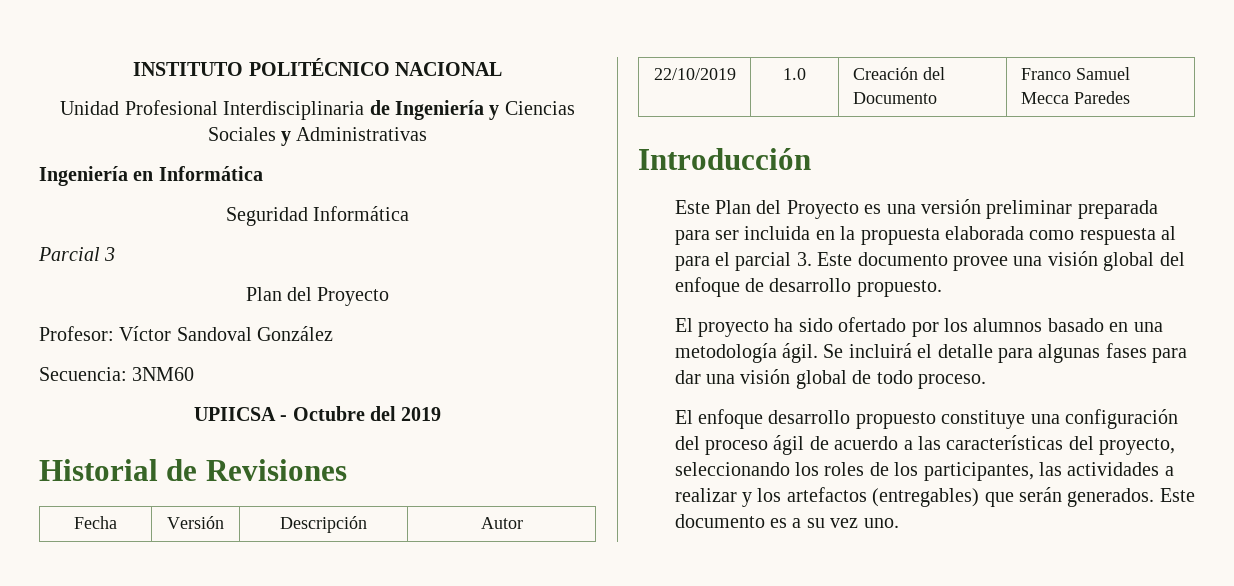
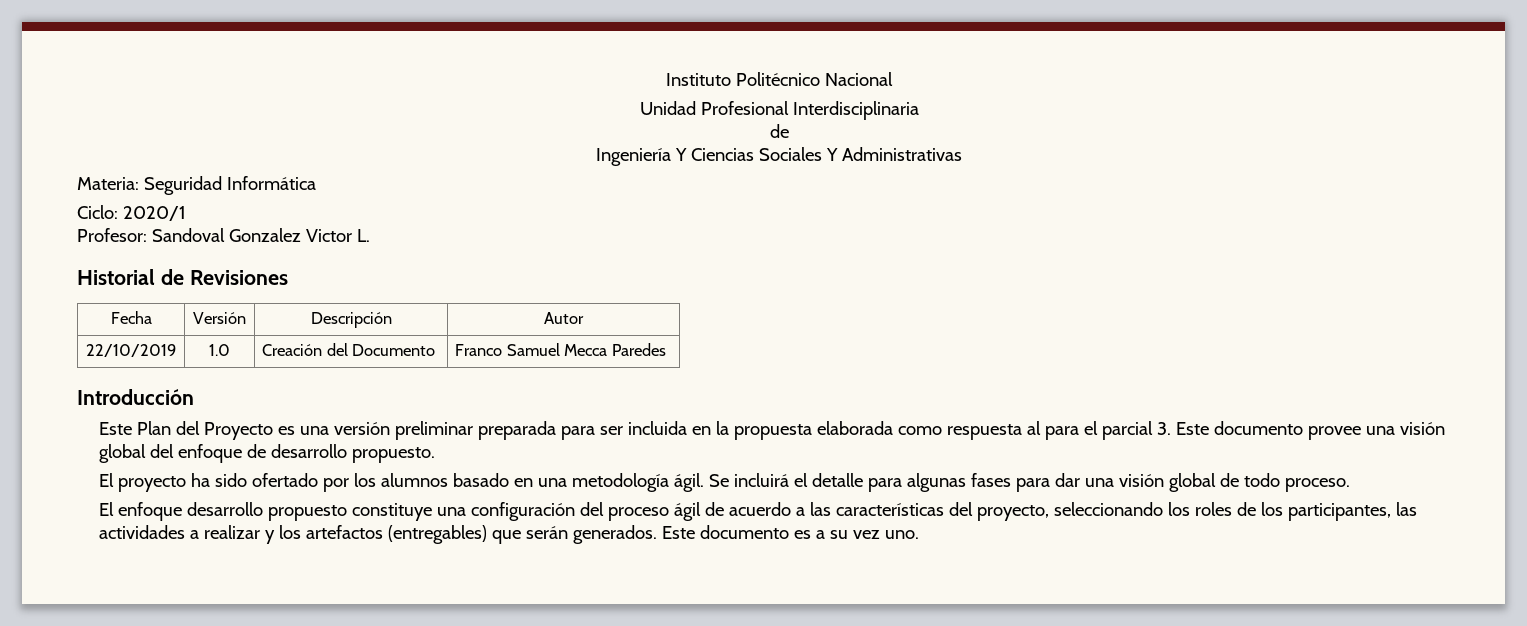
[133,58,502,76] INSTITUTO POLITÉCNICO NACIONAL -> [666,72,893,86] Instituto Politécnico Nacional
[369,100,500,120] de Ingeniería y -> [769,124,789,138] [596,148,688,166] // de // Ingeniería Y
[281,131,291,146] y -> [825,148,838,161] Y
[39,166,263,186] Ingeniería en Informática // -> [77,177,139,190] Materia:
[38,247,116,261] [245,287,390,306] [39,326,334,341] [39,367,195,381] [193,406,442,421] Parcial 3 // Plan del Proyecto // Profesor: Víctor Sandoval González // Secuencia: 3NM60 // UPIICSA - Octubre del 2019 -> [77,205,186,221] [77,228,370,242] Ciclo: 2020/1 // Profesor: Sandoval Gonzalez Victor L.

